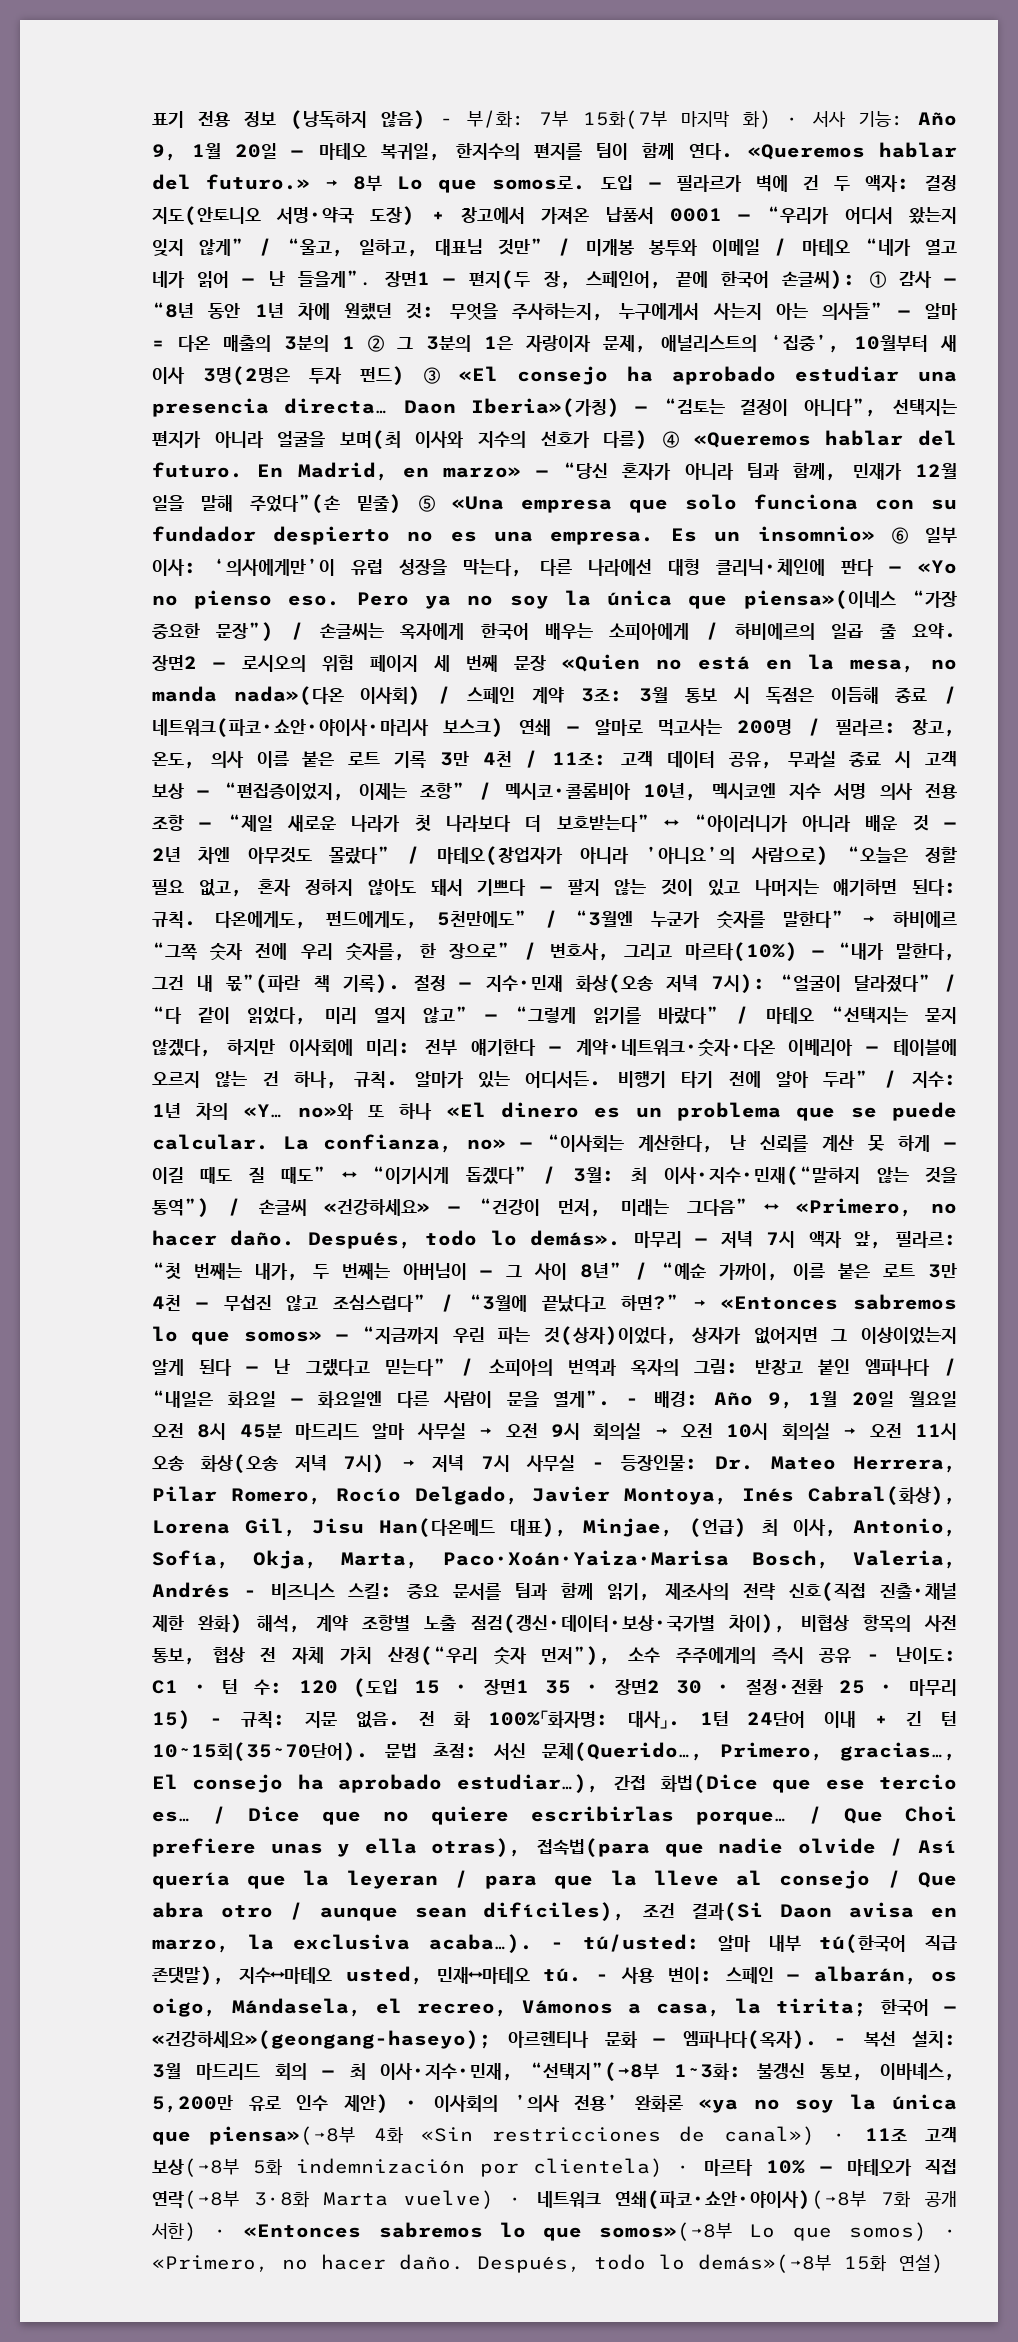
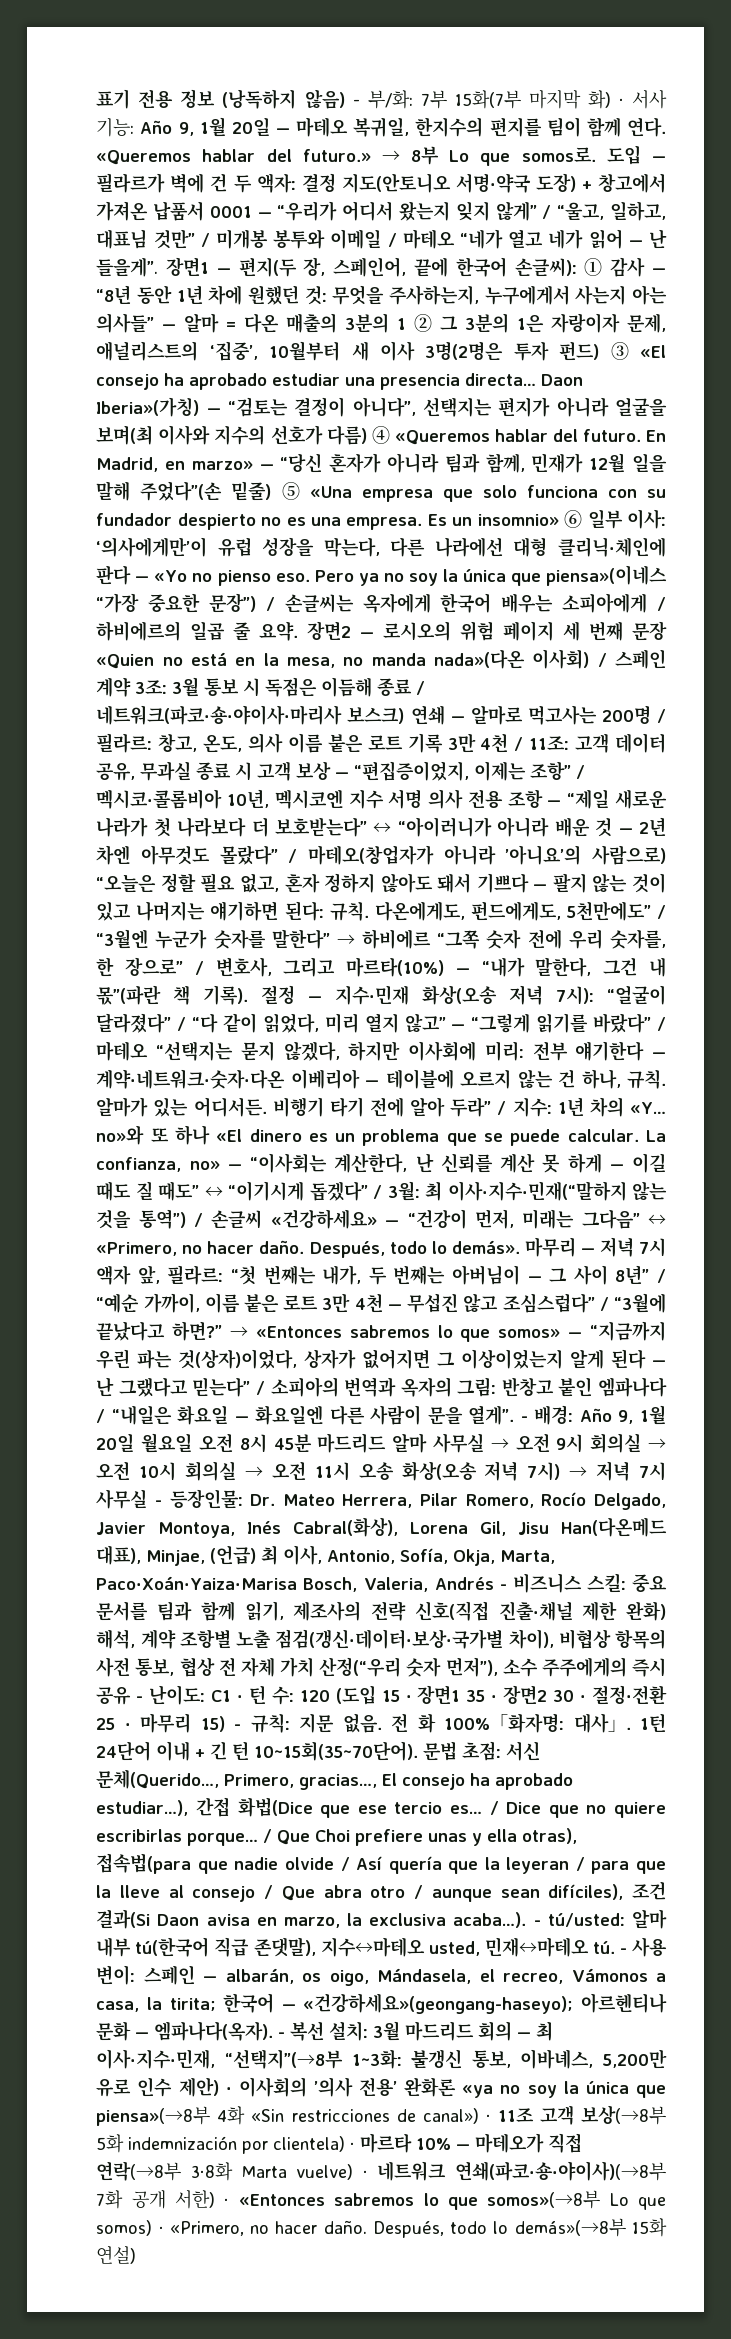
[151,718,429,737] 네트워크(파코·쇼안·야이사·마리사 -> [96,705,343,725] 네트워크(파코·숑·야이사·마리사
[615,2190,867,2209] 연쇄(파코·쇼안·야이사)(→8부 -> [455,2161,667,2181] 연쇄(파코·숑·야이사)(→8부

